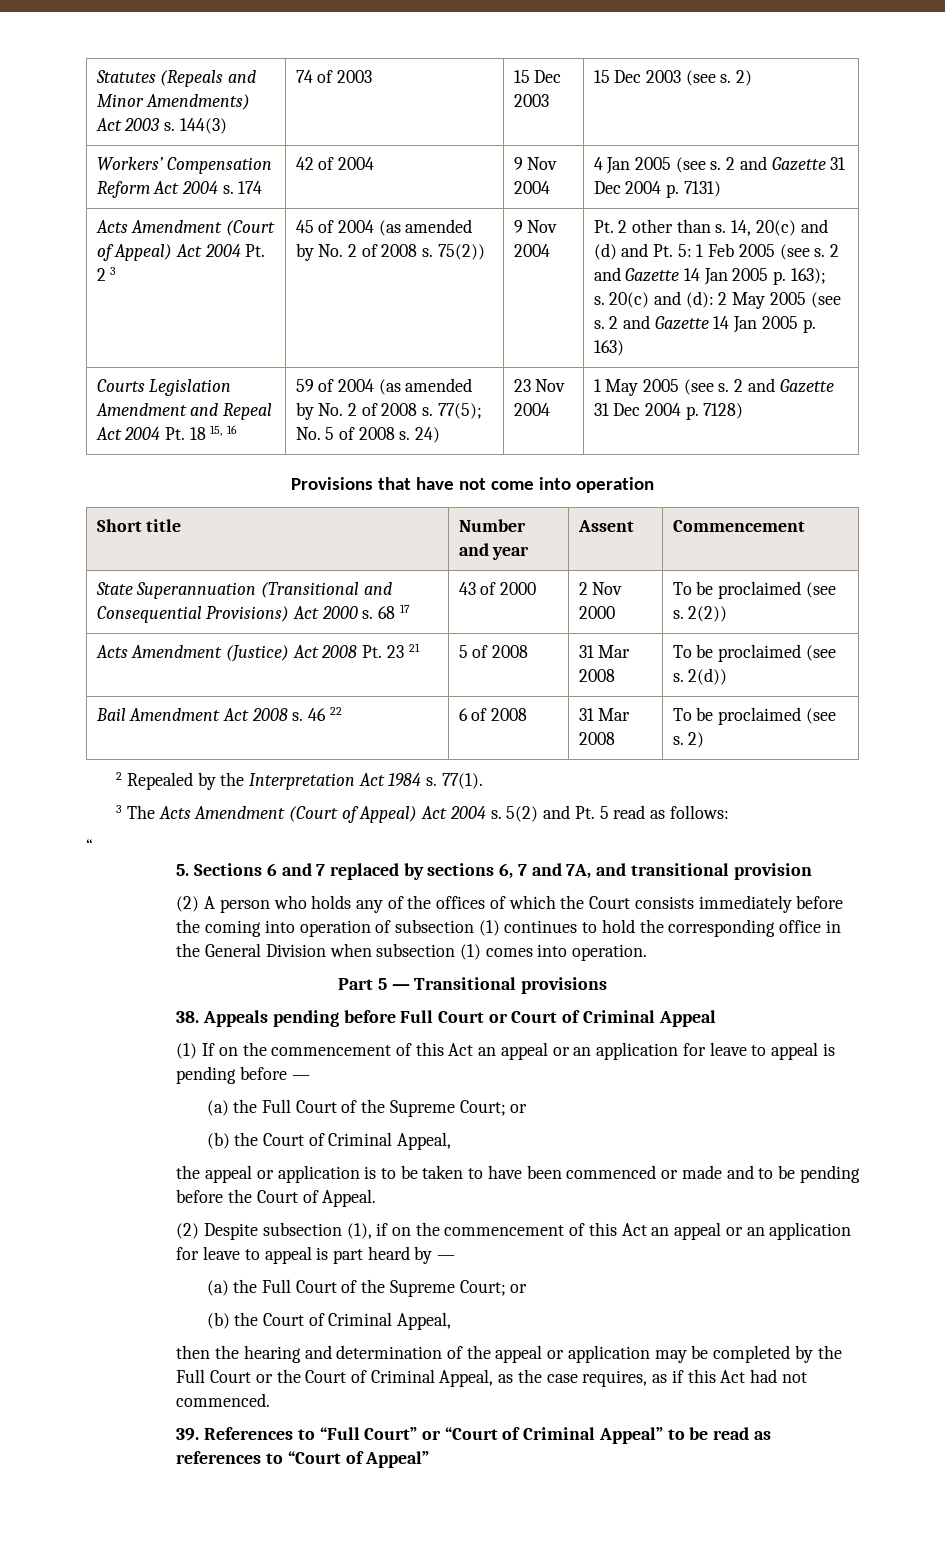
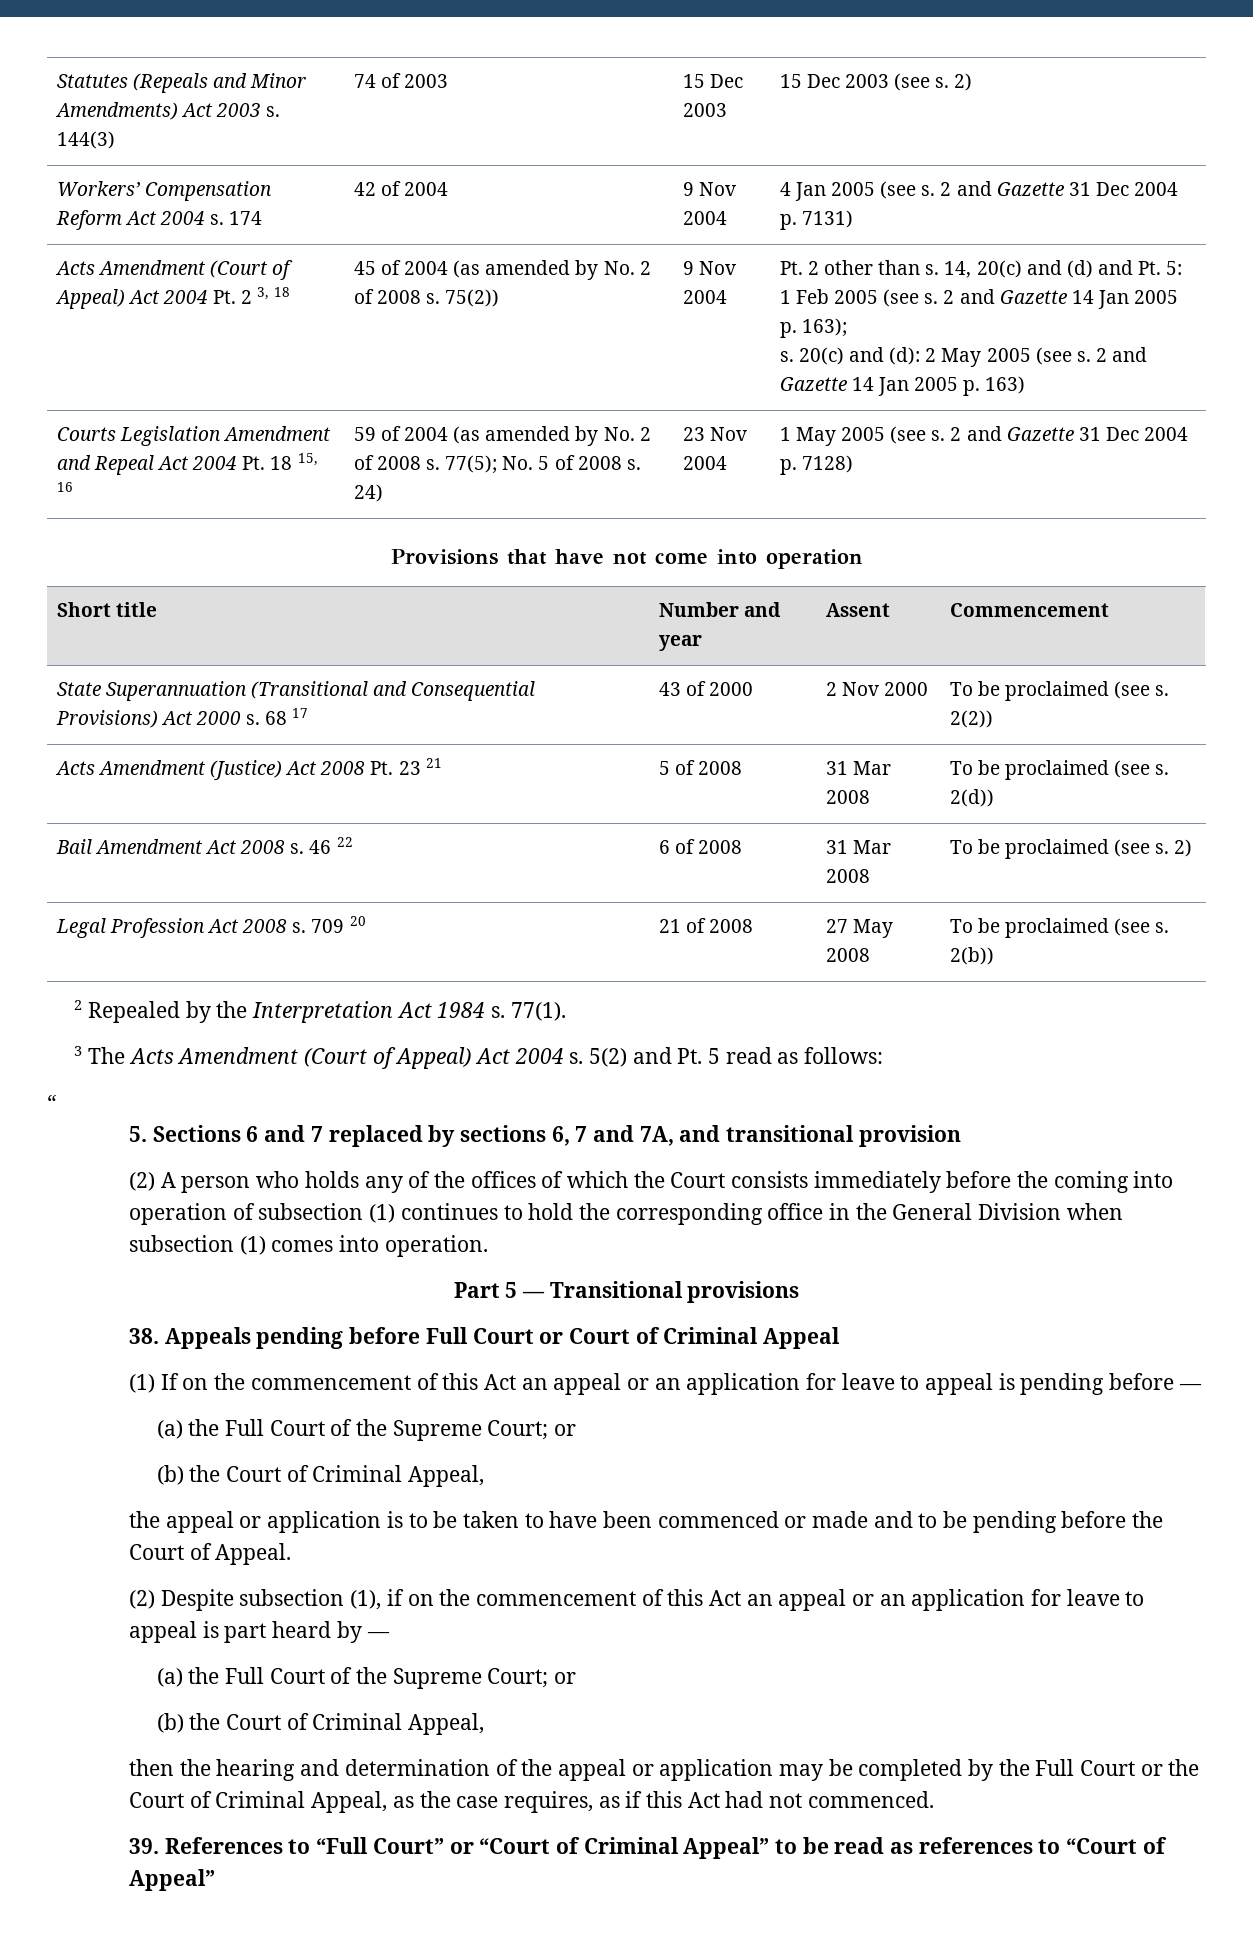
[110,267,117,275] 3 -> [257,287,290,300] 3, 18
(705, 740) none -> [55,916,366,938] [658,918,754,933] [825,919,893,938] [825,948,870,962] [949,918,1170,938] [949,947,994,965] // Legal Profession Act 2008 s. 709 20 | 21 of 2008 | 27 May 2008 | To be proclaimed (see s. 2(b))

